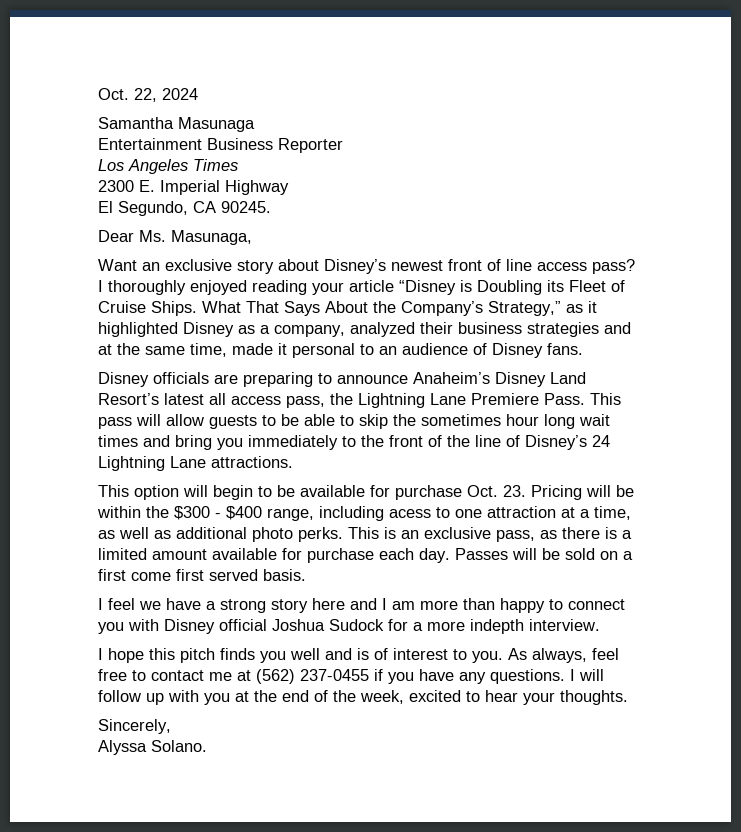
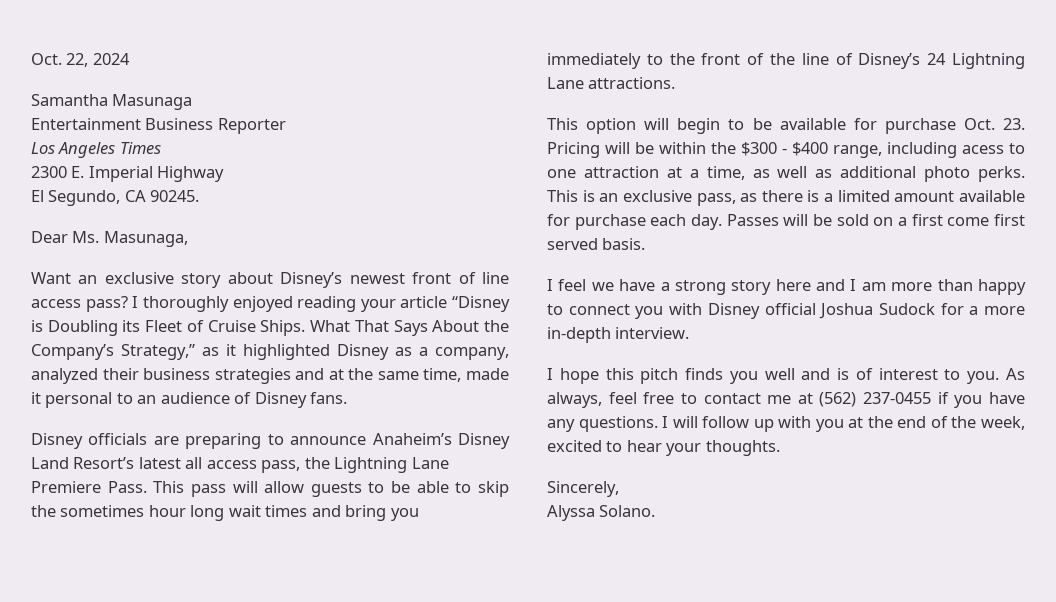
[470,619,524,634] indepth -> [547,327,611,343] in-depth

